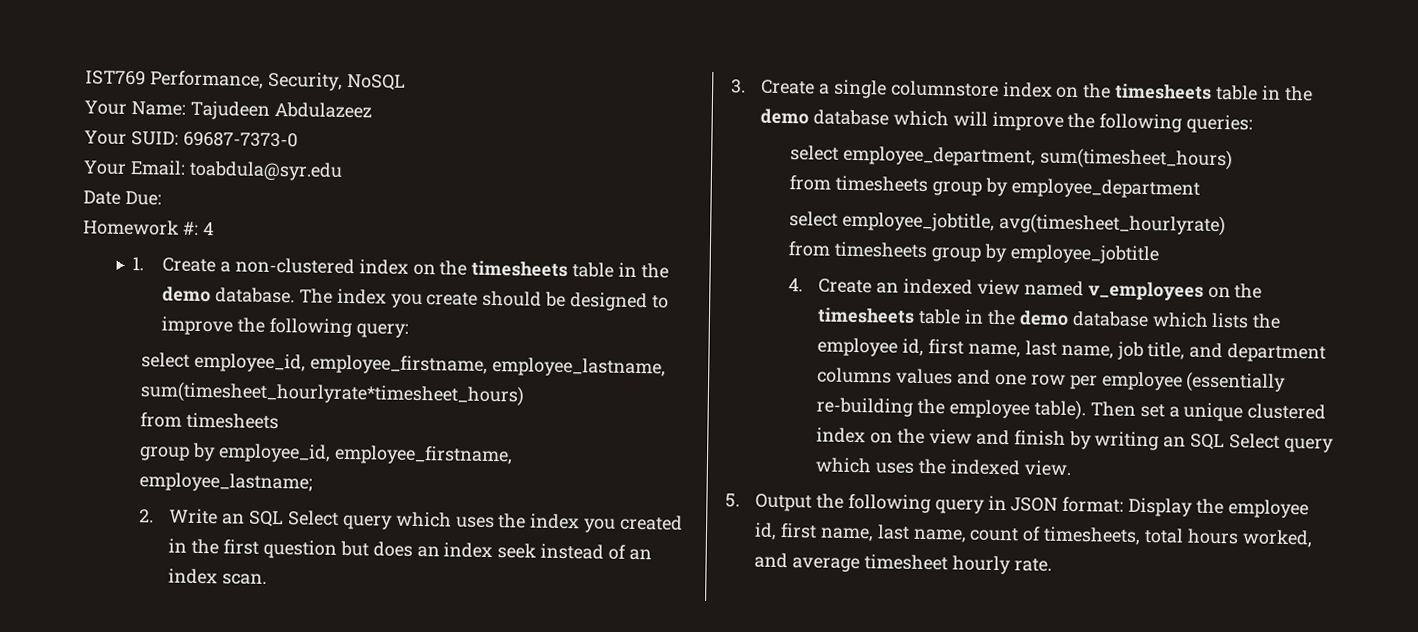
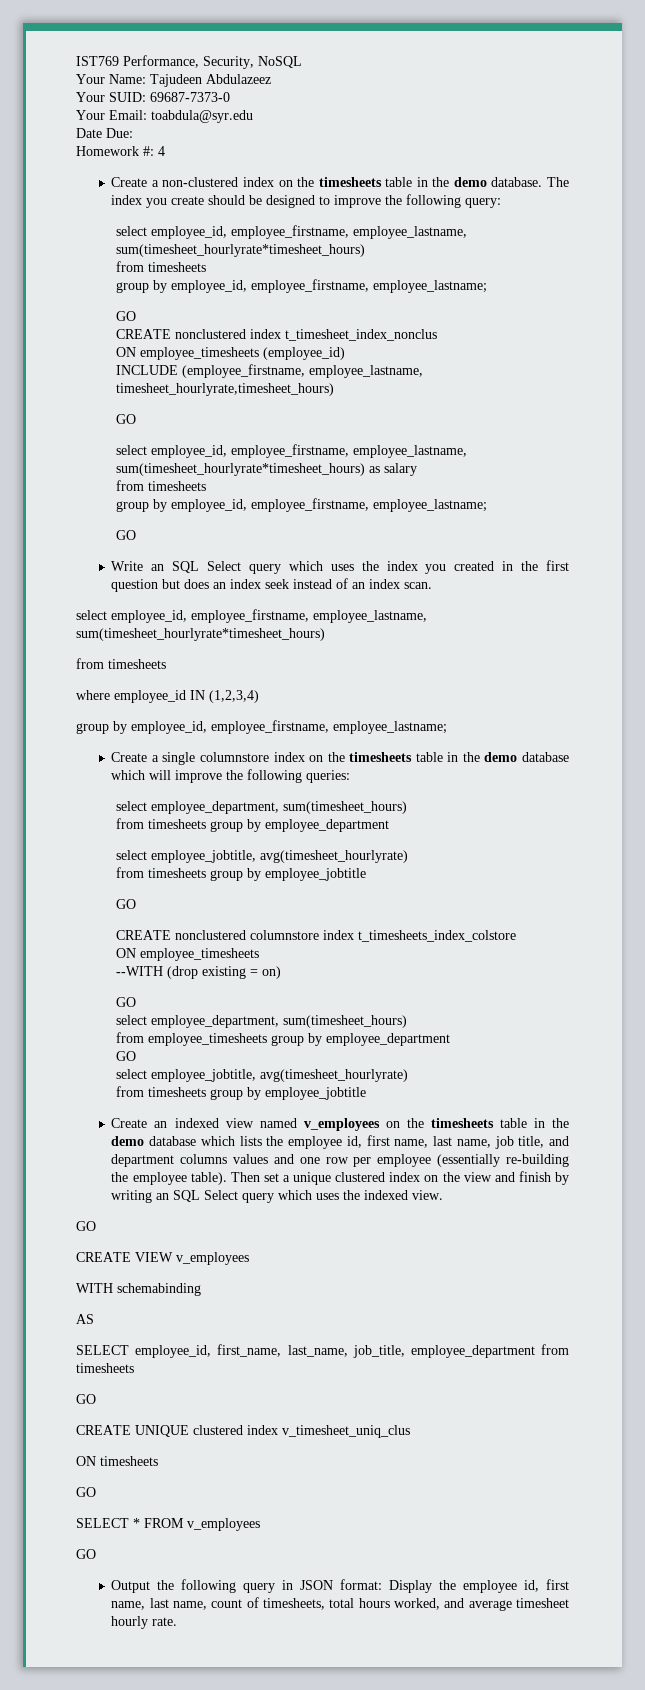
[131,257,144,271] 1. -> (165, 151) none
[139,509,155,523] 2. -> [115,311,136,321] [115,329,437,341] [115,347,345,360] [115,364,423,378] [115,383,334,396] [115,414,136,424] [115,444,467,458] [115,463,417,476] [115,480,206,491] [115,498,487,512] [115,530,136,540] GO // CREATE nonclustered index t_timesheet_index_nonclus // ON employee_timesheets (employee_id) // INCLUDE (employee_firstname, employee_lastname, timesheet_hourlyrate,timesheet_hours) // GO // select employee_id, employee_firstname, employee_lastname, sum(timesheet_hourlyrate*timesheet_hours) as salary // from timesheets // group by employee_id, employee_firstname, employee_lastname; // GO //
[731,79,746,94] 3. -> [76,609,427,623] [76,628,325,641] [76,658,166,669] [76,690,259,703] [76,720,447,734] select employee_id, employee_firstname, employee_lastname, sum(timesheet_hourlyrate*timesheet_hours) // from timesheets // where employee_id IN (1,2,3,4) // group by employee_id, employee_firstname, employee_lastname; //
[788,278,804,292] 4. -> [115,899,136,909] [115,930,516,942] [115,948,259,961] [115,966,281,979] [115,997,136,1007] [115,1015,407,1028] [115,1032,450,1046] [115,1051,136,1061] [115,1069,408,1082] [115,1086,366,1100] GO // CREATE nonclustered columnstore index t_timesheets_index_colstore // ON employee_timesheets // --WITH (drop existing = on) // GO // select employee_department, sum(timesheet_hours) // from employee_timesheets group by employee_department // GO // select employee_jobtitle, avg(timesheet_hourlyrate) // from timesheets group by employee_jobtitle //
[725,493,740,508] 5. -> [76,1221,96,1231] [76,1252,249,1265] [76,1283,201,1296] [76,1314,94,1324] [76,1344,569,1358] [76,1363,134,1373] [76,1394,96,1404] [76,1425,410,1438] [76,1456,158,1466] [76,1487,96,1497] [76,1518,260,1531] [76,1549,96,1559] GO // CREATE VIEW v_employees // WITH schemabinding // AS // SELECT employee_id, first_name, last_name, job_title, employee_department from timesheets // GO // CREATE UNIQUE clustered index v_timesheet_uniq_clus // ON timesheets // GO // SELECT * FROM v_employees // GO //

